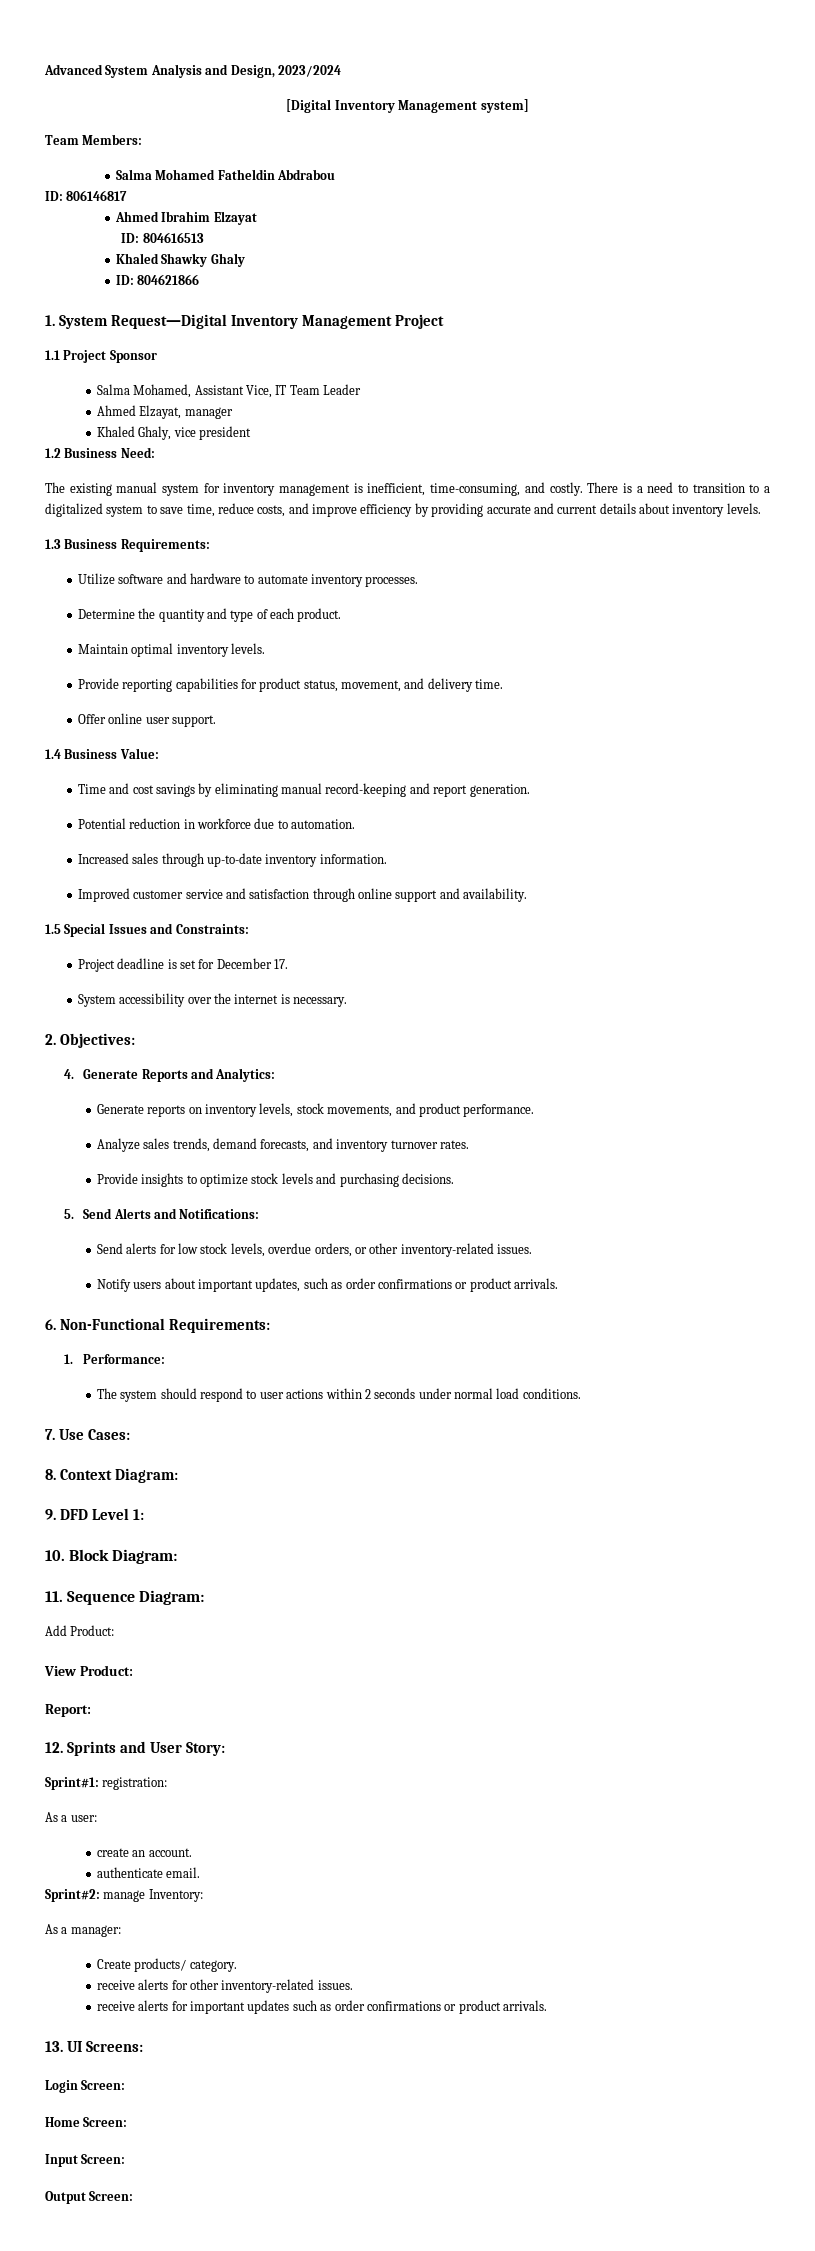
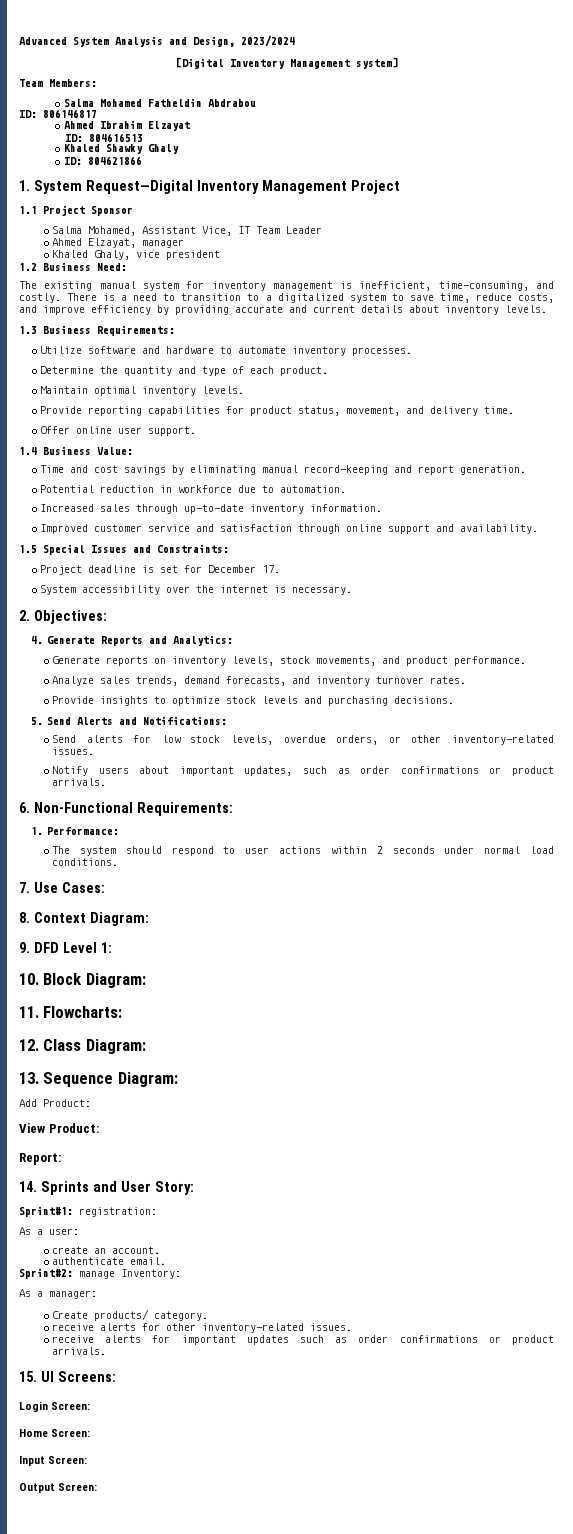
(63, 1596) none -> [43,1006,123,1018] [19,1039,146,1054] [19,1072,39,1084] Flowcharts: // 12. Class Diagram: // 13.
[45,1742,63,1753] 12. -> [19,1181,37,1192] 14.
[45,2041,63,2052] 13. -> [19,1371,37,1382] 15.

